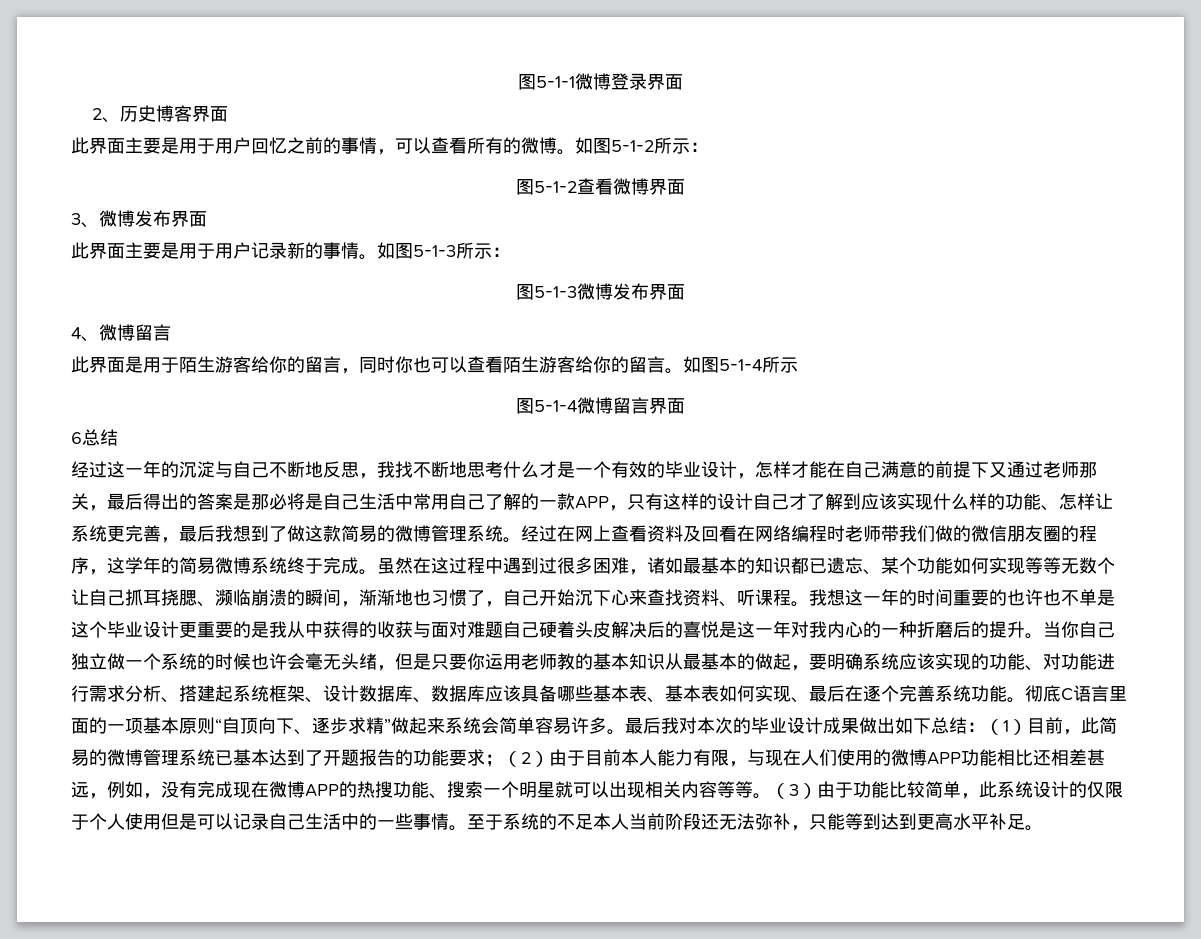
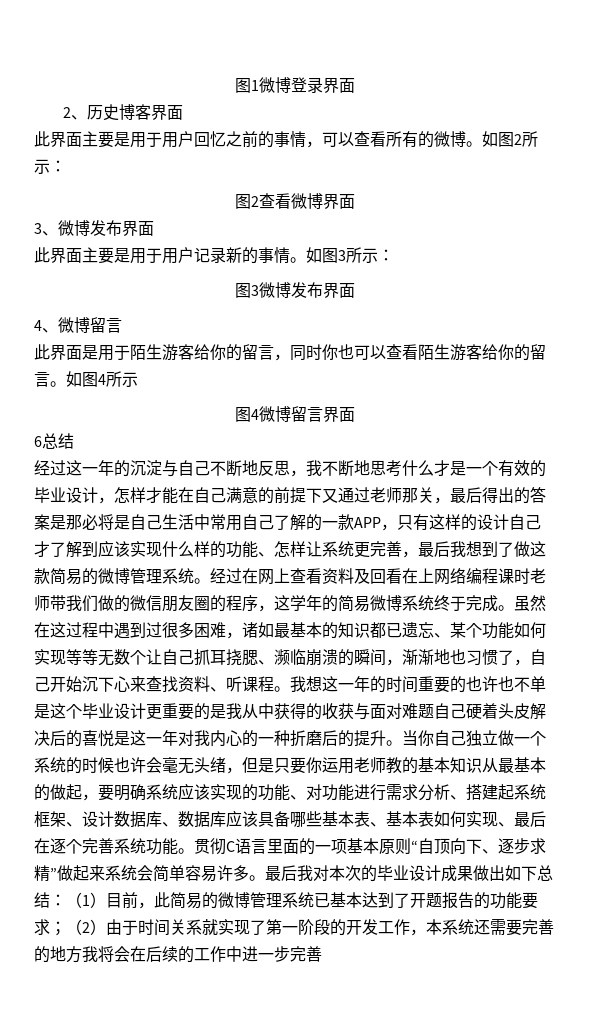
[518,74,575,90] 图5-1-1 -> [234,78,259,93] 图1
[611,137,708,154] [516,179,577,195] 5-1-2所示： // 图5-1-2 -> [514,131,538,147] [34,159,66,174] [234,194,259,209] 2所示： // 图2
[413,242,510,259] [516,284,577,300] 5-1-3所示： // 图5-1-3 -> [338,247,394,263] [234,283,259,298] 3所示： // 图3
[719,359,762,371] 5-1-4 -> [98,374,106,385] 4
[534,400,577,412] 5-1-4 -> [250,409,259,420] 4
[395,461,413,478] 找 -> (322, 468) none
(755, 533) none -> [418,568,434,583] 上
(827, 533) none -> [498,568,514,584] 课
[1025,685,1061,702] 彻底 -> [194,838,226,855] 贯彻
[585,749,1105,767] [71,781,1123,799] [71,813,1043,831] 目前本人能力有限，与现在人们使用的微博APP功能相比还相差甚远，例如，没有完成现在微博APP的热搜功能、搜索一个明星就可以出现相关内容等等。（3）由于功能比较简单，此系统设计的仅限于个人使用但是可以记录自己生活中的一些事情。至于系统的不足本人当前阶段还无法弥补，只能等到达到更高水平补足。 -> [138,919,554,936] [34,946,322,963] 时间关系就实现了第一阶段的开发工作，本系统还需要完善的地方我将会在后续的工作中进一步完善

